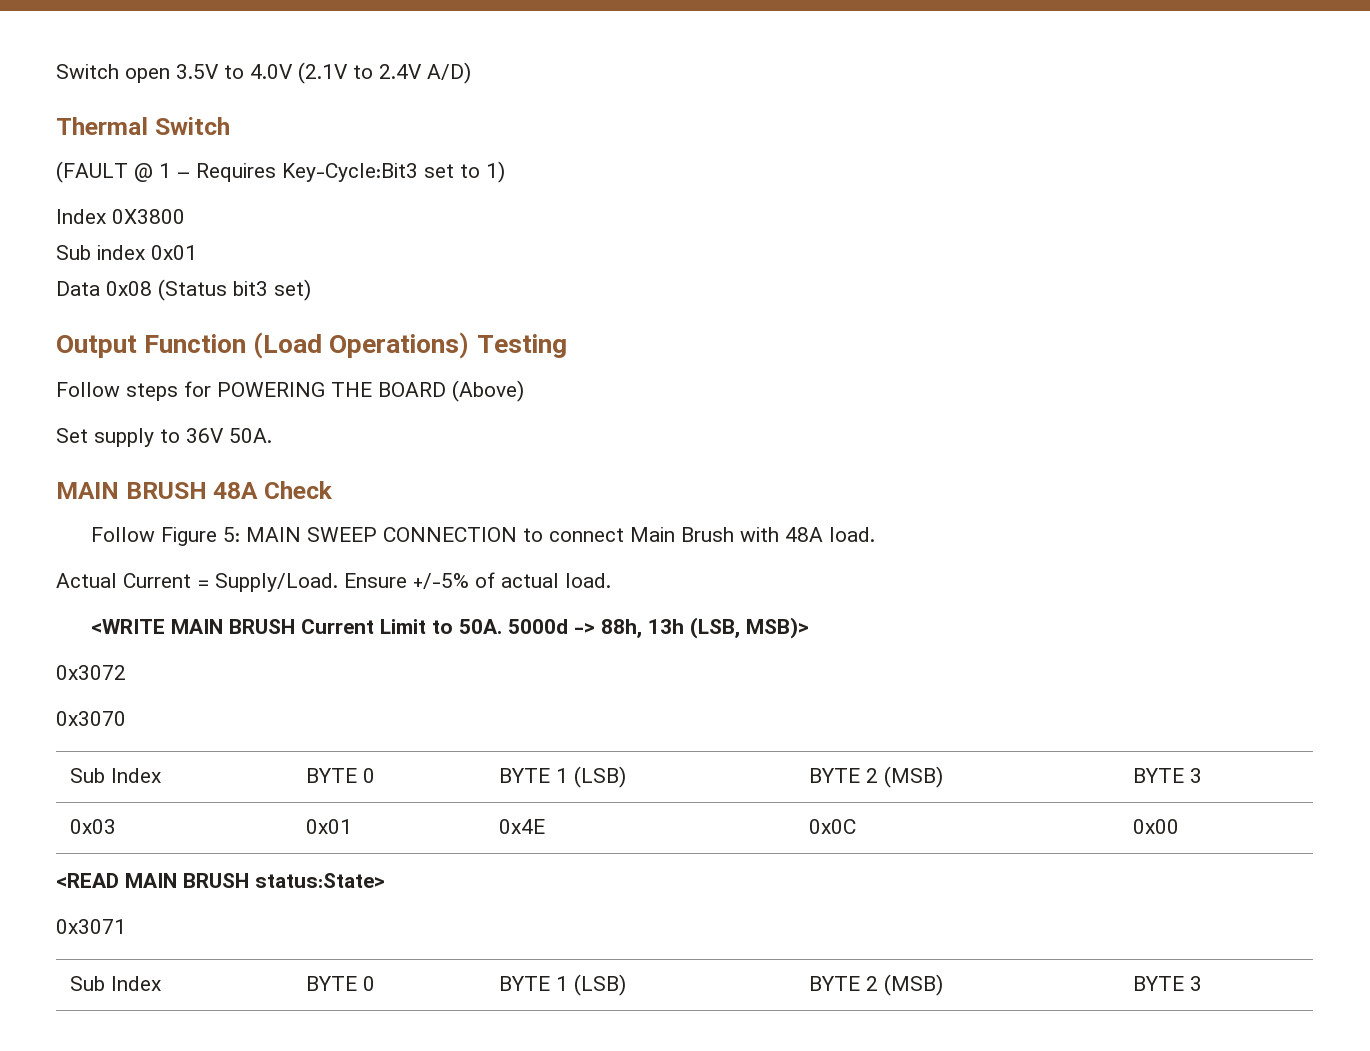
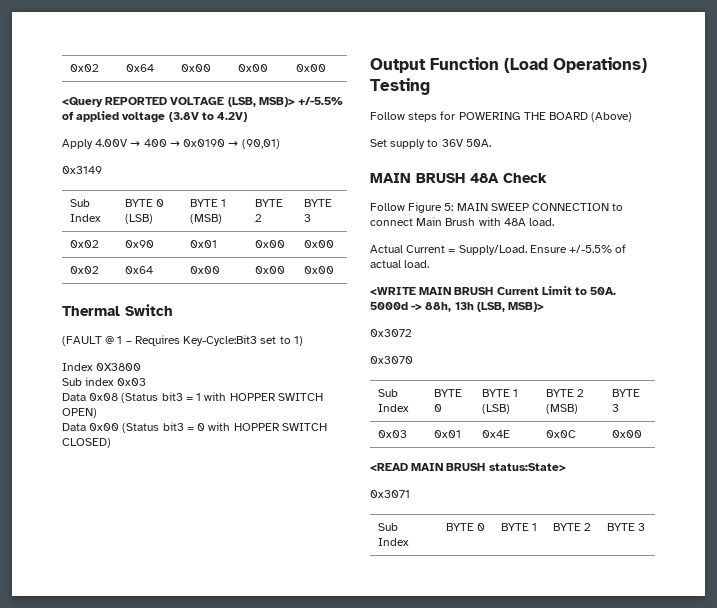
[56,62,471,84] Switch open 3.5V to 4.0V (2.1V to 2.4V A/D) -> [69,64,99,72] [125,64,154,72] [180,64,211,72] [237,64,268,72] [295,64,326,72] [62,97,344,107] [62,111,248,123] [62,139,280,149] [62,166,102,174] [69,199,90,207] [69,214,101,222] [124,199,164,207] [124,214,153,224] [189,199,226,207] [189,214,222,224] [254,199,283,207] [254,214,262,222] [303,199,332,207] [303,214,311,222] [69,240,99,248] [124,240,154,248] [189,240,217,248] [254,240,285,248] [303,240,334,248] [69,266,99,274] [124,266,153,274] [189,266,220,274] [254,266,285,274] [303,266,334,274] 0x02 | 0x64 | 0x00 | 0x00 | 0x00 // <Query REPORTED VOLTAGE (LSB, MSB)> +/-5.5% of applied voltage (3.8V to 4.2V) // Apply 4.00V → 400 → 0x0190 → (90,01) // 0x3149 // Sub Index | BYTE 0 (LSB) | BYTE 1 (MSB) | BYTE 2 | BYTE 3 // 0x02 | 0x90 | 0x01 | 0x00 | 0x00 // 0x02 | 0x64 | 0x00 | 0x00 | 0x00
[151,245,197,260] 0x01 -> [117,378,147,386] 0x03
[274,279,311,301] set) -> [185,392,323,401] [62,408,97,418] [62,422,327,433] [62,438,111,448] = 1 with HOPPER SWITCH OPEN) // Data 0x00 (Status bit3 = 0 with HOPPER SWITCH CLOSED)
[413,573,469,589] +/-5% -> [569,245,613,253] +/-5.5%
[573,974,626,996] [808,974,943,996] (LSB) | BYTE 2 (MSB) -> [552,523,591,531] | BYTE 2

